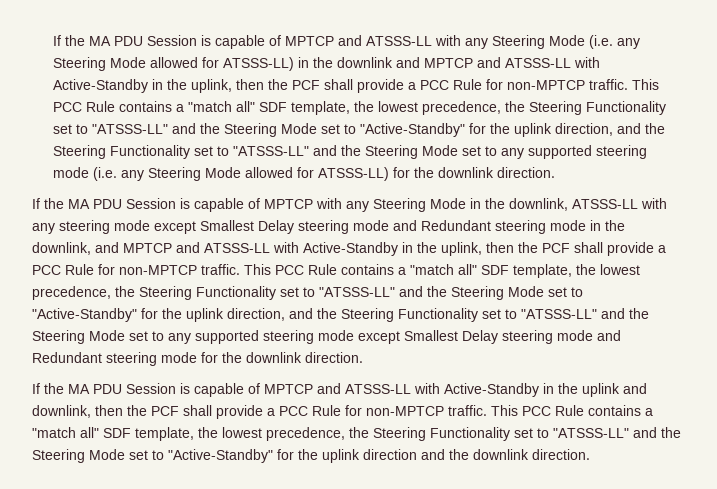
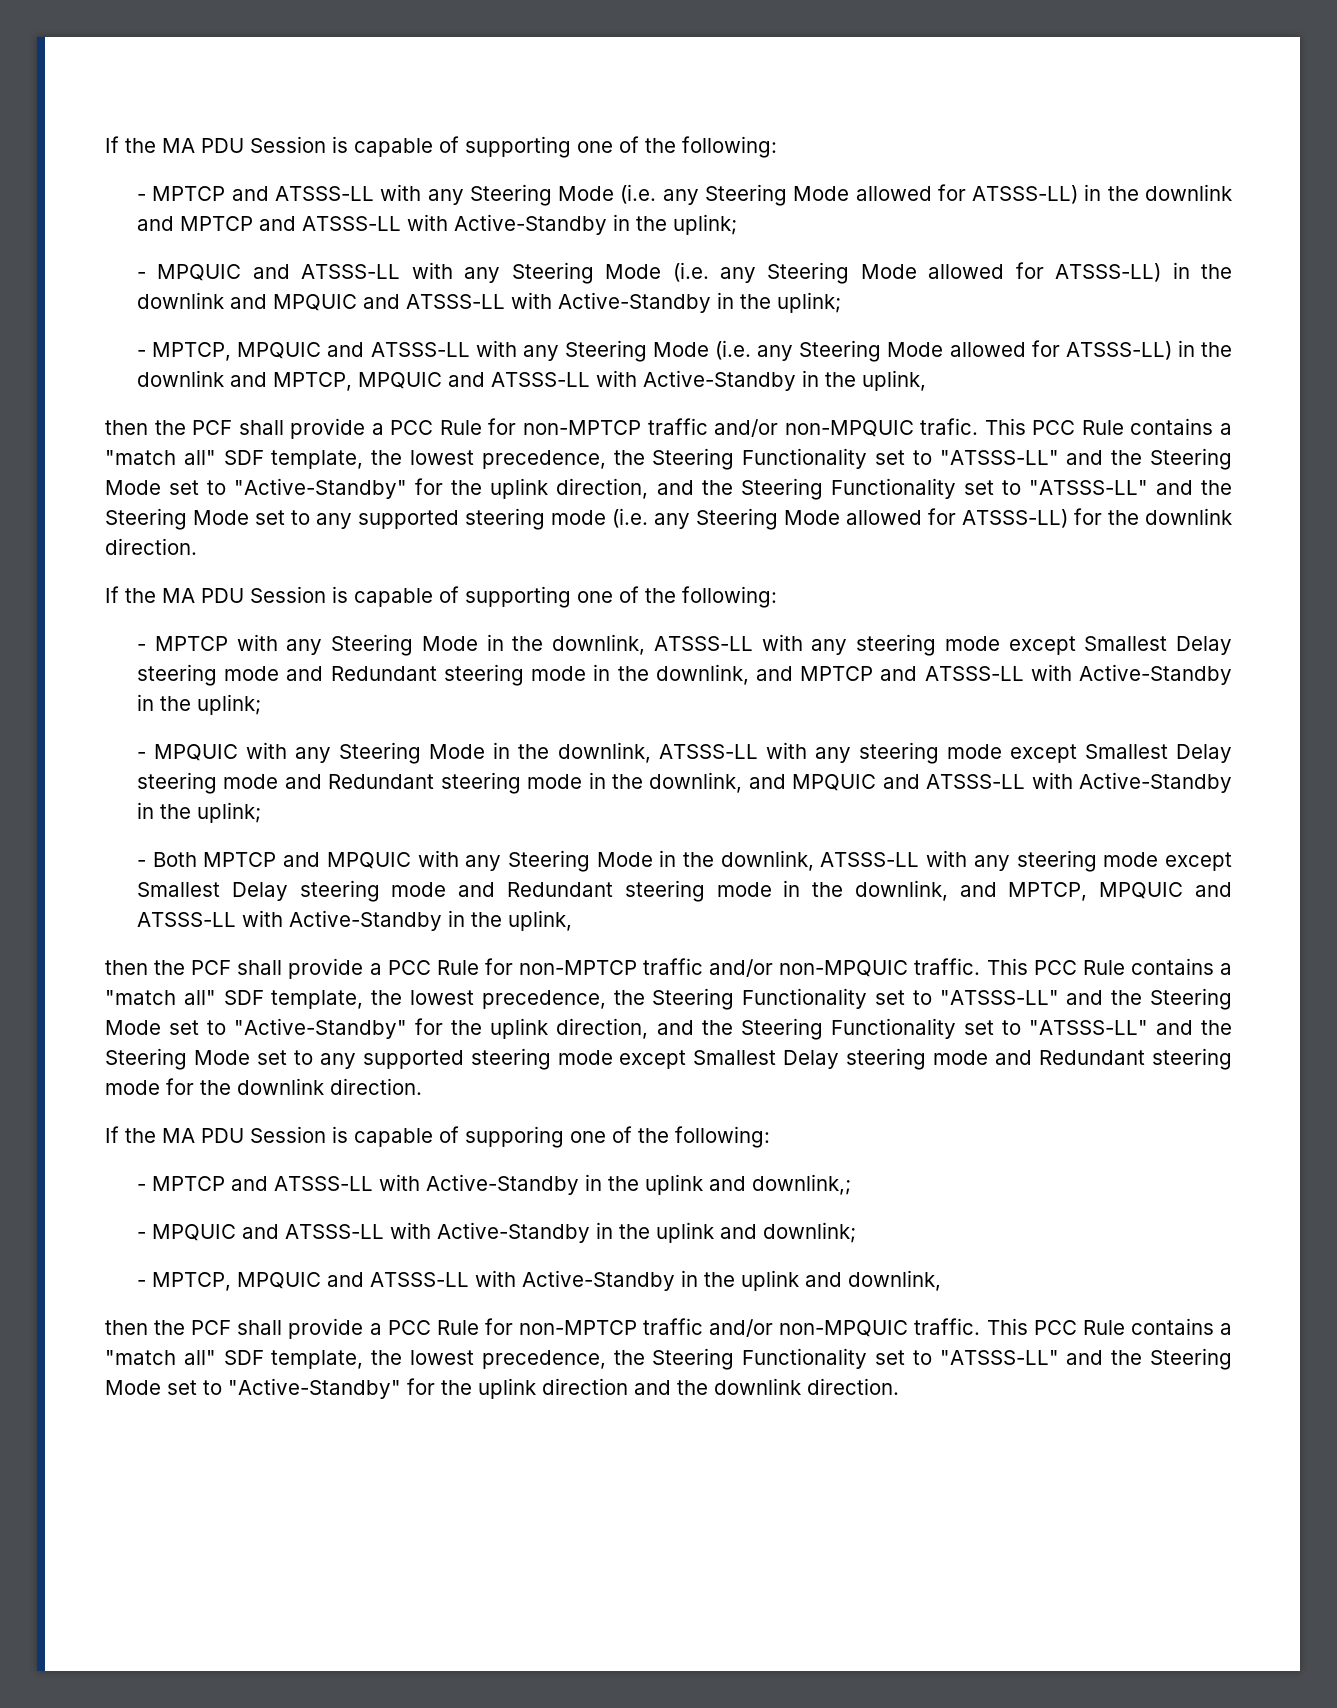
[52,35,281,49] If the MA PDU Session is capable of -> [105,136,777,158] [137,194,147,201] If the MA PDU Session is capable of supporting one of the following: // -
[190,79,232,93] uplink, -> [673,214,738,235] [137,262,1232,284] [137,292,842,313] [137,340,1233,362] [137,370,927,391] uplink; // - MPQUIC and ATSSS-LL with any Steering Mode (i.e. any Steering Mode allowed for ATSSS-LL) in the downlink and MPQUIC and ATSSS-LL with Active-Standby in the uplink; // - MPTCP, MPQUIC and ATSSS-LL with any Steering Mode (i.e. any Steering Mode allowed for ATSSS-LL) in the downlink and MPTCP, MPQUIC and ATSSS-LL with Active-Standby in the uplink, //
[588,79,628,90] traffic. -> [647,418,979,437] traffic and/or non-MPQUIC trafic.
(260, 203) none -> [465,586,777,608] [137,644,147,651] supporting one of the following: // -
[441,242,482,256] uplink, -> [197,694,262,715] [137,742,1233,764] [137,772,1232,794] [137,802,262,823] [137,850,1232,872] [137,880,1233,902] [137,910,573,931] uplink; // - MPQUIC with any Steering Mode in the downlink, ATSSS-LL with any steering mode except Smallest Delay steering mode and Redundant steering mode in the downlink, and MPQUIC and ATSSS-LL with Active-Standby in the uplink; // - Both MPTCP and MPQUIC with any Steering Mode in the downlink, ATSSS-LL with any steering mode except Smallest Delay steering mode and Redundant steering mode in the downlink, and MPTCP, MPQUIC and ATSSS-LL with Active-Standby in the uplink, //
(197, 270) none -> [643,958,909,977] traffic and/or non-MPQUIC
(260, 388) none -> [465,1126,770,1148] [137,1184,147,1191] supporing one of the following: // -
[32,405,91,418] downlink, -> [752,1174,852,1195] [137,1222,857,1243] [137,1270,942,1291] downlink,; // - MPQUIC and ATSSS-LL with Active-Standby in the uplink and downlink; // - MPTCP, MPQUIC and ATSSS-LL with Active-Standby in the uplink and downlink, //
(444, 411) none -> [643,1318,909,1337] traffic and/or non-MPQUIC

